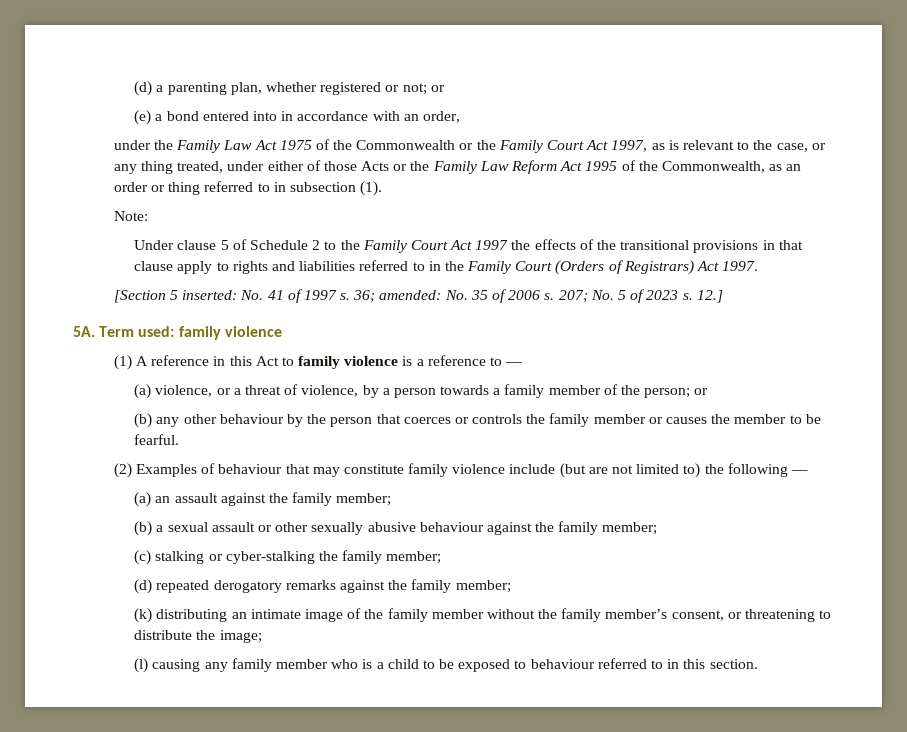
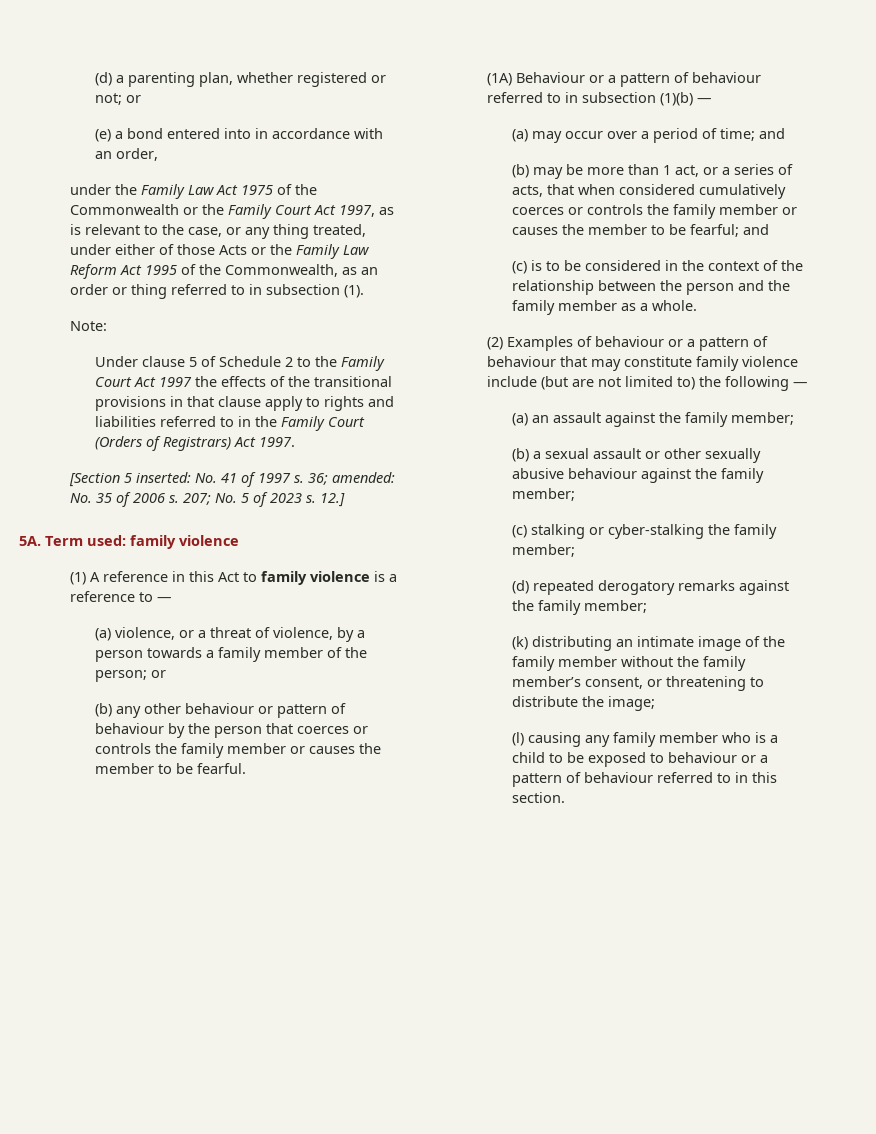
(284, 419) none -> [258,703,347,718] [95,723,165,734] or pattern of behaviour
(180, 439) none -> [486,72,761,87] [486,92,712,106] [512,128,786,143] [512,164,794,179] [512,184,787,199] [512,204,798,219] [512,224,770,237] [512,260,804,274] [512,280,791,295] [512,300,698,315] // (1A) Behaviour or a pattern of behaviour referred to in subsection (1)(b) — // (a) may occur over a period of time; and // (b) may be more than 1 act, or a series of acts, that when considered cumulatively coerces or controls the family member or causes the member to be fearful; and // (c) is to be considered in the context of the relationship between the person and the family member as a whole.
(283, 469) none -> [667,336,768,351] [486,356,556,367] or a pattern of behaviour
(595, 664) none -> [741,755,769,763] [512,772,654,787] or a pattern of behaviour

